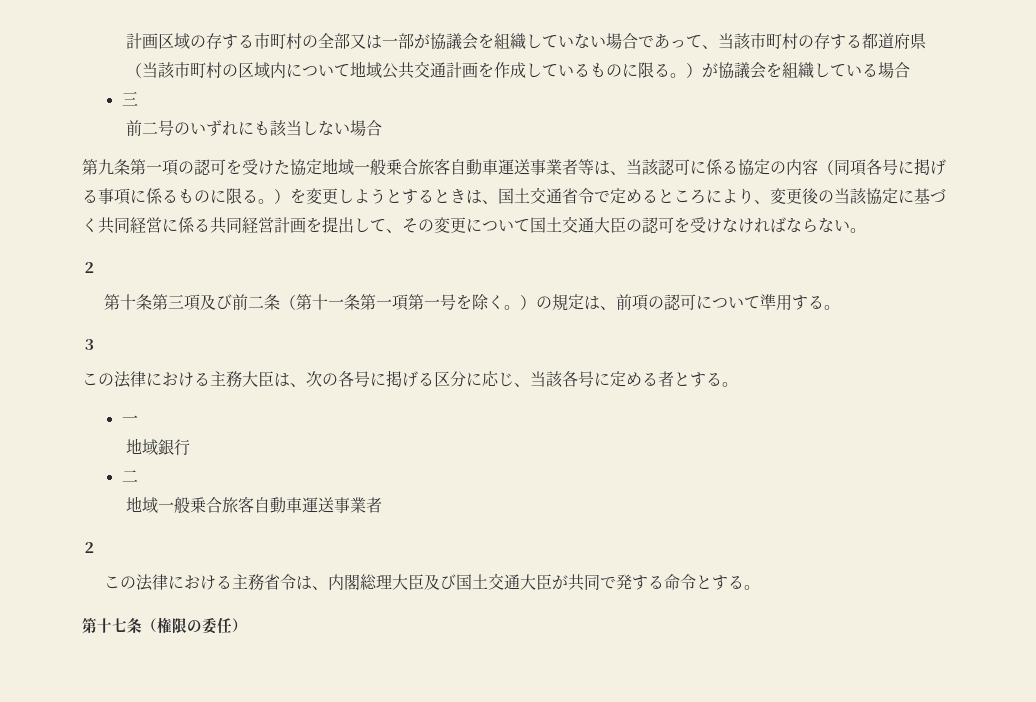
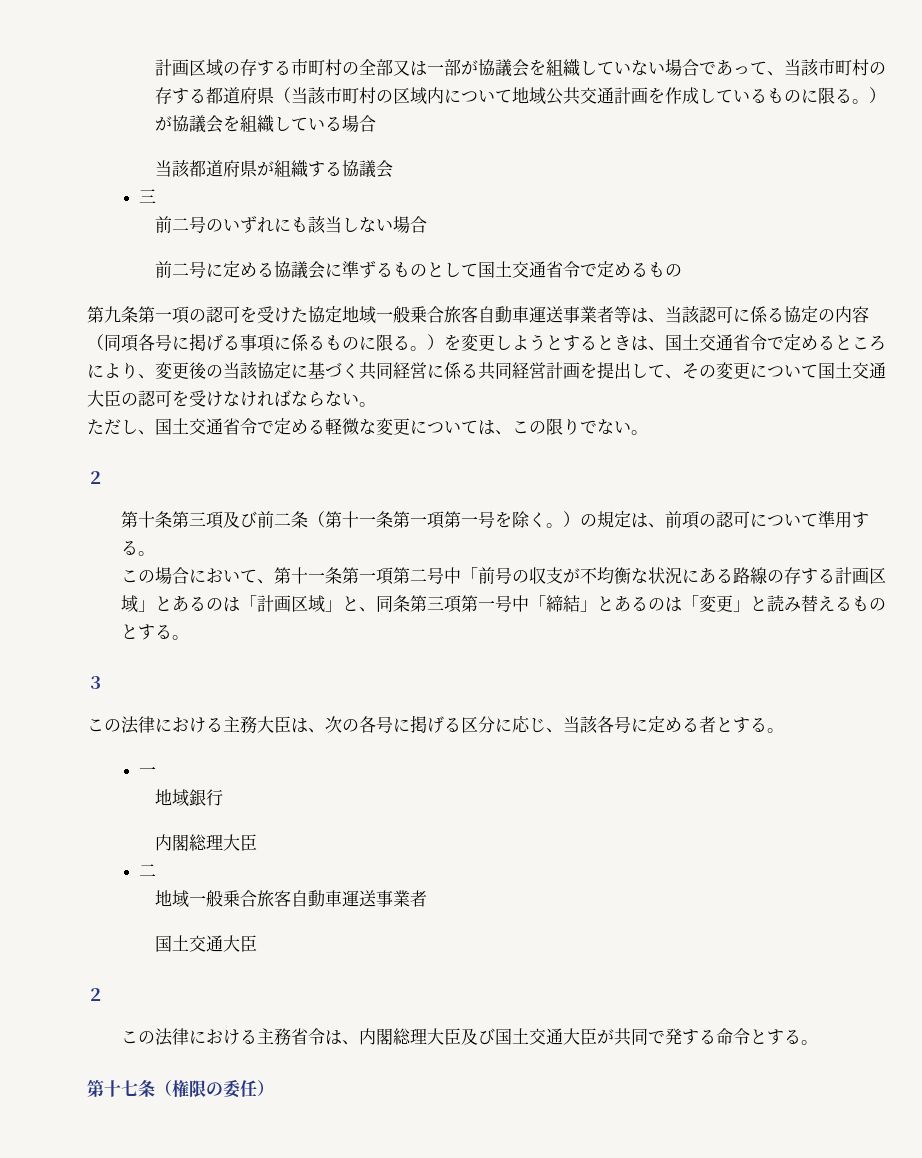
(911, 70) none -> [154,160,393,178] // 当該都道府県が組織する協議会
(383, 128) none -> [154,261,682,279] // 前二号に定める協議会に準ずるものとして国土交通省令で定めるもの
(866, 230) none -> [87,418,648,435] // ただし、国土交通省令で定める軽微な変更については、この限りでない。
(841, 307) none -> [120,567,886,585] [120,595,886,613] [120,624,189,640] // この場合において、第十一条第一項第二号中「前号の収支が不均衡な状況にある路線の存する計画区域」とあるのは「計画区域」と、同条第三項第一号中「締結」とあるのは「変更」と読み替えるものとする。
(191, 447) none -> [154,834,257,851] // 内閣総理大臣
(383, 505) none -> [154,935,257,952] // 国土交通大臣

